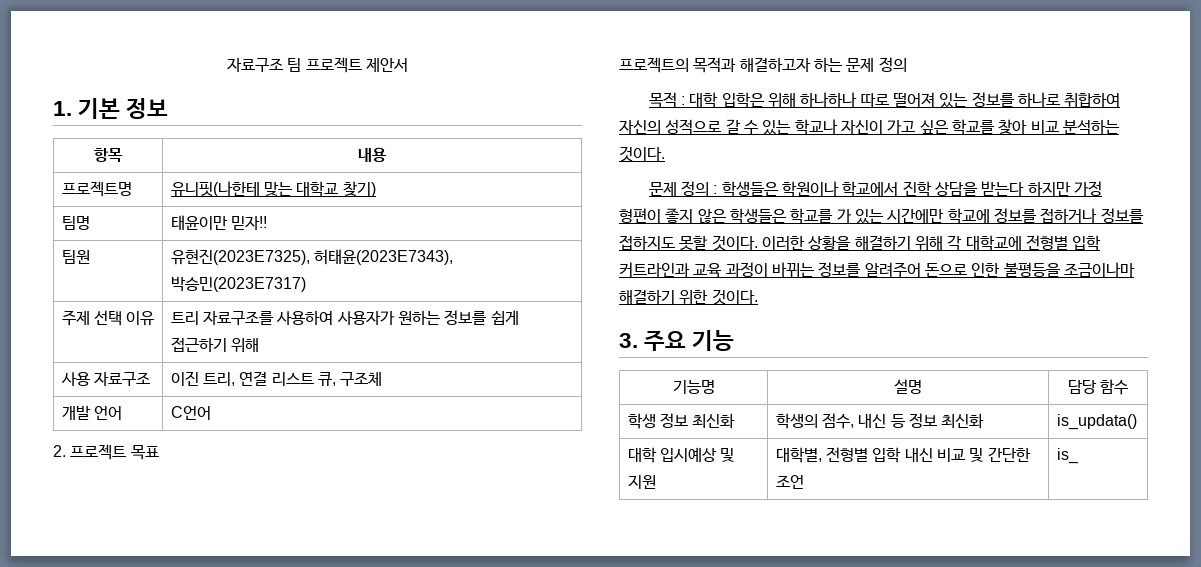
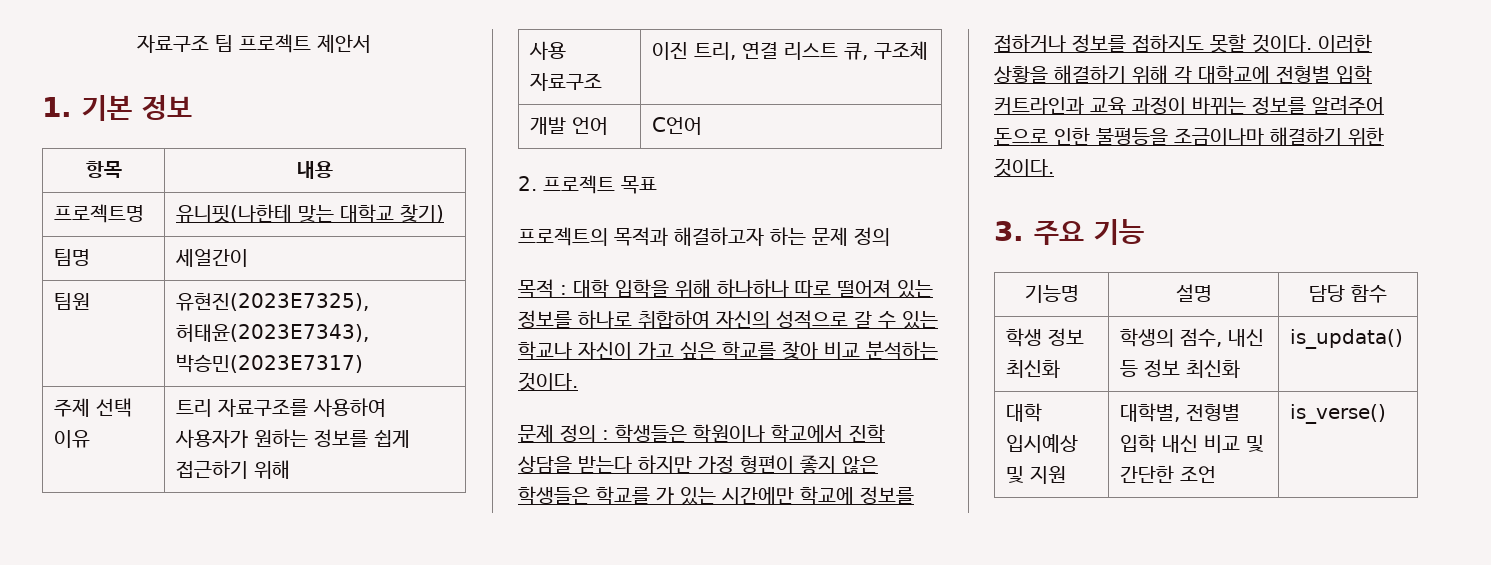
[170,215,267,230] 태윤이만 믿자!! -> [175,249,249,267] 세얼간이
[721,92,765,108] 입학은 -> [615,279,669,298] 입학을
[1056,448,1079,464] is_ -> [1290,404,1387,424] is_verse()

